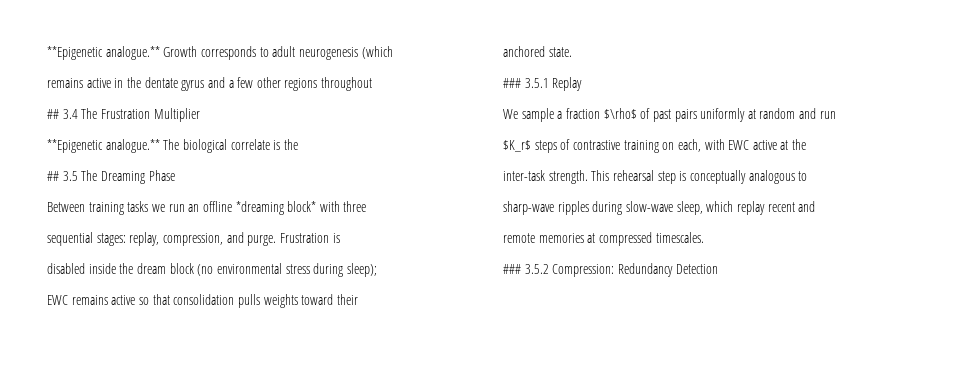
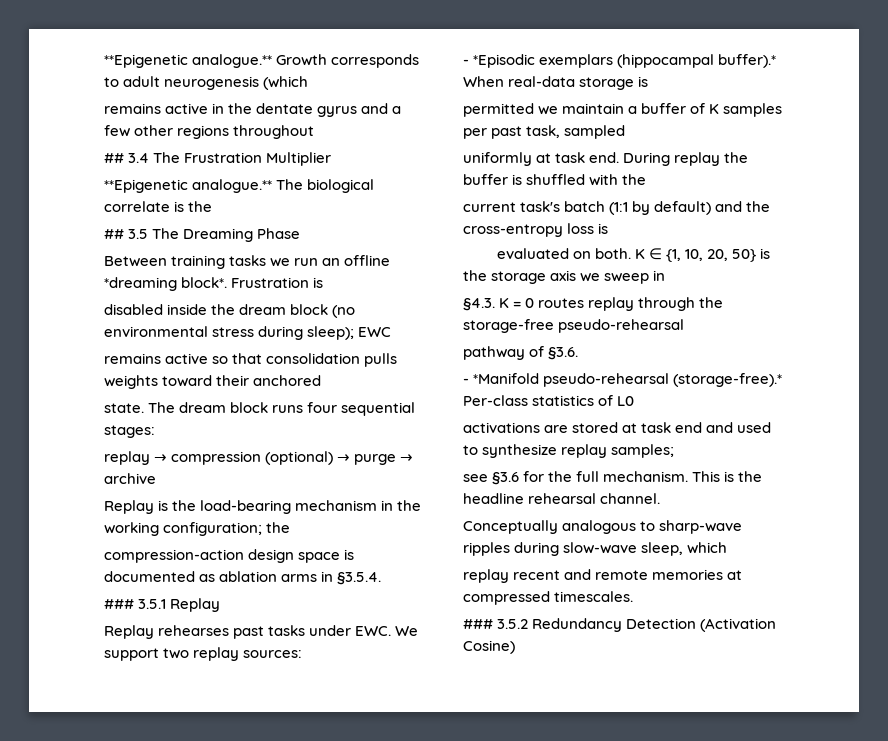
[287,201,367,212] [47,232,277,246] block* with three // sequential stages: replay, compression, and purge. -> [181,277,228,288] block*.
[47,295,68,305] // EWC -> [358,327,392,337] EWC //
[503,46,545,57] // anchored -> [253,375,322,386] anchored //
[503,77,583,91] [503,108,836,122] [503,139,807,153] [503,170,746,184] // ### 3.5.1 Replay // We sample a fraction $\rho$ of past pairs uniformly at random and run // $K_r$ steps of contrastive training on each, with EWC active at the // inter-task strength. This rehearsal step is conceptually -> [148,402,416,416] [104,425,155,438] [104,451,414,465] [104,473,156,484] [104,500,422,514] [104,522,291,536] [104,549,355,563] [104,571,382,585] [104,598,221,612] [104,625,419,639] [104,647,303,661] [463,54,777,68] [463,76,649,90] [463,103,783,117] [463,125,626,139] [463,152,749,166] [463,174,647,186] [463,201,771,215] [463,223,609,237] [496,248,771,262] [463,270,666,284] [463,297,724,311] [463,319,685,333] [463,346,579,360] [463,373,783,387] [463,395,635,406] [463,422,772,433] [463,444,675,458] [463,471,763,485] [463,493,661,504] [463,520,558,534] The dream block runs four sequential stages: // replay → compression (optional) → purge → archive // Replay is the load-bearing mechanism in the working configuration; the // compression-action design space is documented as ablation arms in §3.5.4. // ### 3.5.1 Replay // Replay rehearses past tasks under EWC. We support two replay sources: // - *Episodic exemplars (hippocampal buffer).* When real-data storage is // permitted we maintain a buffer of K samples per past task, sampled // uniformly at task end. During replay the buffer is shuffled with the // current task's batch (1:1 by default) and the cross-entropy loss is // evaluated on both. K ∈ {1, 10, 20, 50} is the storage axis we sweep in // §4.3. K = 0 routes replay through the storage-free pseudo-rehearsal // pathway of §3.6. // - *Manifold pseudo-rehearsal (storage-free).* Per-class statistics of L0 // activations are stored at task end and used to synthesize replay samples; // see §3.6 for the full mechanism. This is the headline rehearsal channel. // Conceptually
(808, 176) // -> (656, 526) none
(734, 206) none -> (728, 548) //
(816, 206) // -> (592, 574) none
[552,264,615,277] Compression: -> (529, 624) none
(718, 269) none -> [700,618,777,632] [463,640,515,654] (Activation Cosine)

